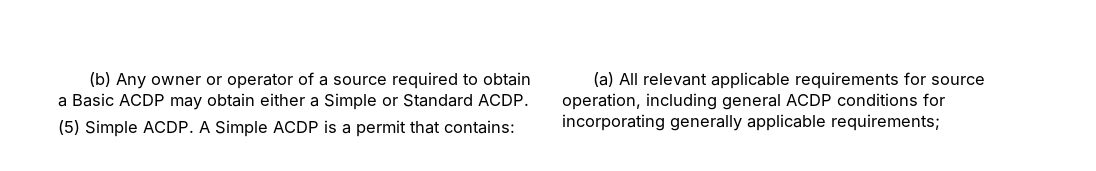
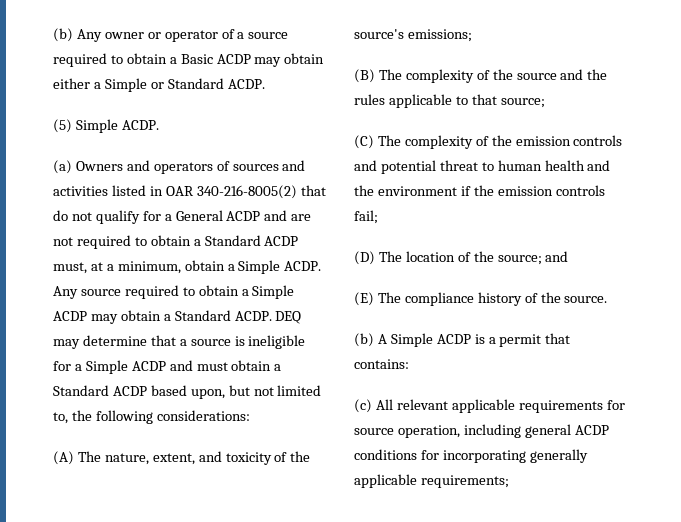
(194, 127) none -> [53,160,306,174] [53,185,326,199] [53,210,312,224] [53,235,299,249] [53,260,322,274] [53,285,295,299] [53,310,302,324] [53,335,306,349] [53,360,282,374] [53,385,322,399] [53,410,250,424] [53,451,311,465] [354,29,472,42] [354,69,608,83] [354,94,545,108] [354,135,623,149] [354,160,611,174] [354,185,605,196] [354,210,378,224] [354,251,569,265] [354,292,608,306] [354,333,374,347] // (a) Owners and operators of sources and activities listed in OAR 340-216-8005(2) that do not qualify for a General ACDP and are not required to obtain a Standard ACDP must, at a minimum, obtain a Simple ACDP. Any source required to obtain a Simple ACDP may obtain a Standard ACDP. DEQ may determine that a source is ineligible for a Simple ACDP and must obtain a Standard ACDP based upon, but not limited to, the following considerations: // (A) The nature, extent, and toxicity of the source's emissions; // (B) The complexity of the source and the rules applicable to that source; // (C) The complexity of the emission controls and potential threat to human health and the environment if the emission controls fail; // (D) The location of the source; and // (E) The compliance history of the source. // (b)
[593,72,615,87] (a) -> [354,399,372,413] (c)

